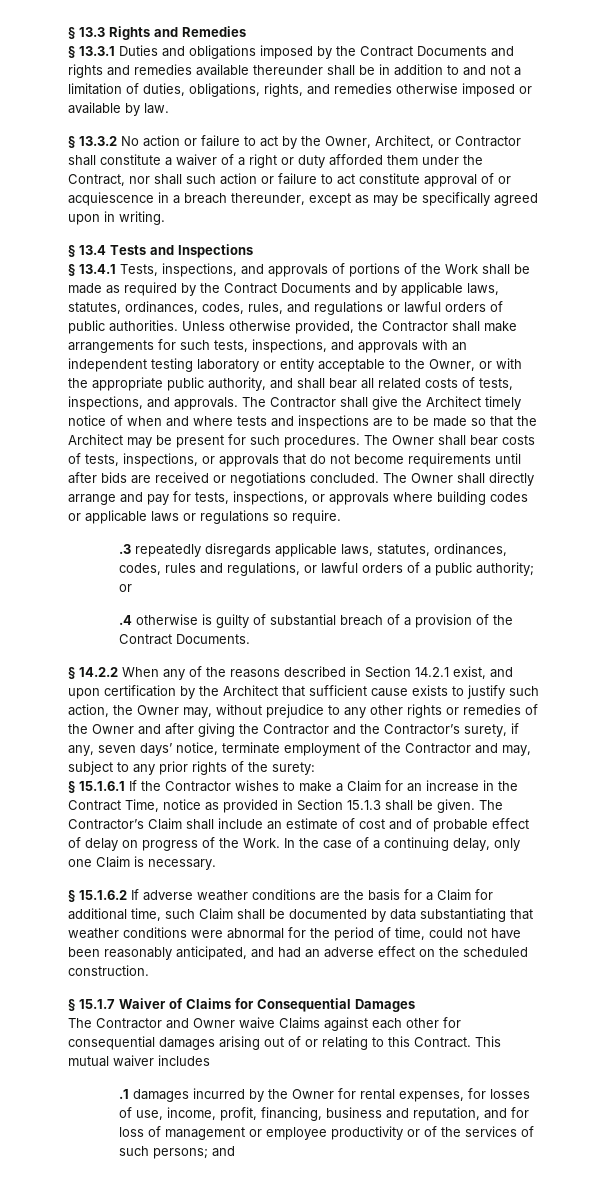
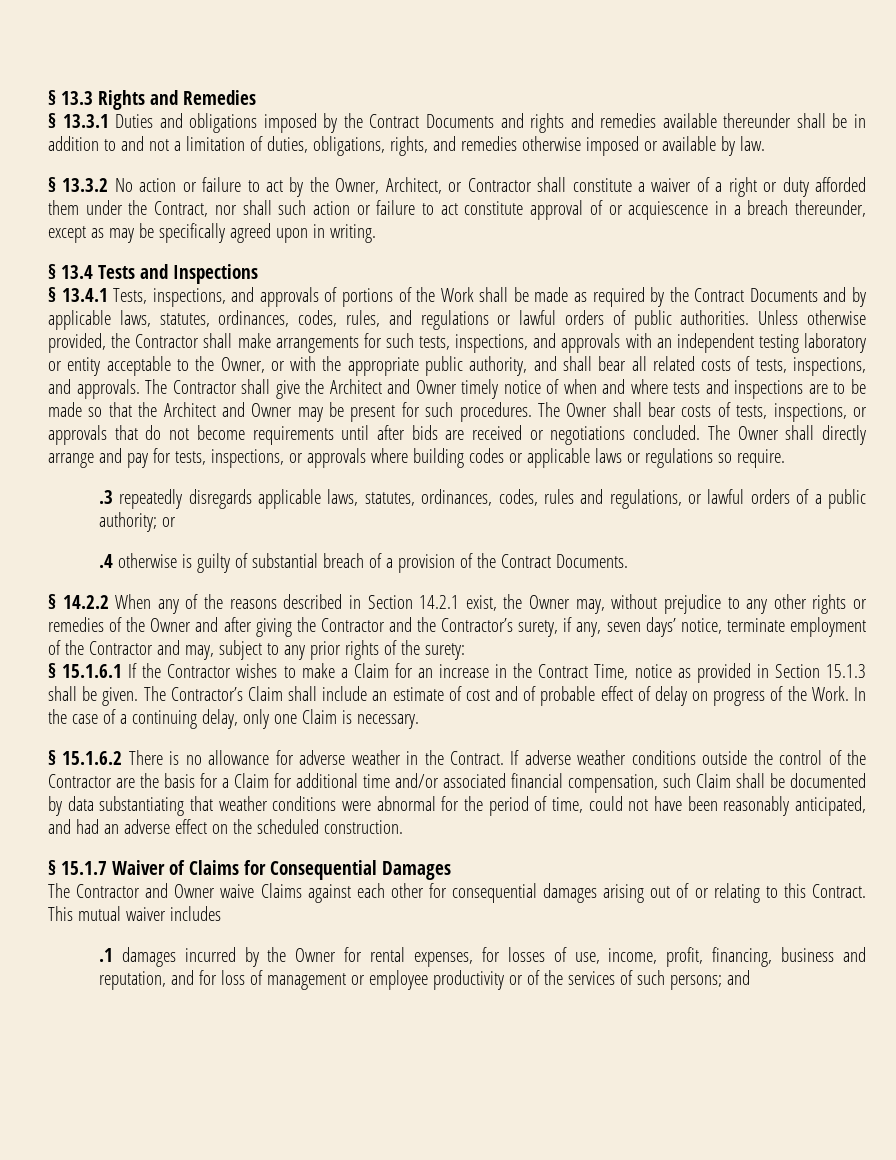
(481, 401) none -> [387,379,457,394] and Owner
(123, 439) none -> [221,402,293,417] and Owner
[490,667,513,678] [68,685,539,699] [68,704,109,717] and upon certification by the Architect that sufficient cause exists to justify such action, -> (497, 603) none
[131,889,316,901] If adverse weather conditions -> [128,750,867,765] [48,774,112,788] There is no allowance for adverse weather in the Contract. If adverse weather conditions outside the control of the Contractor
[131,908,161,921] time, -> [363,773,658,793] time and/or associated financial compensation,

